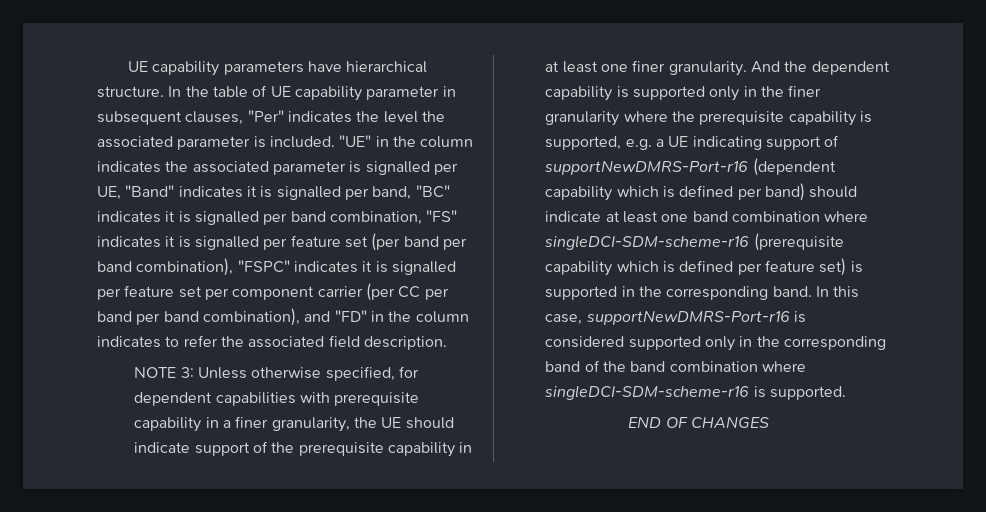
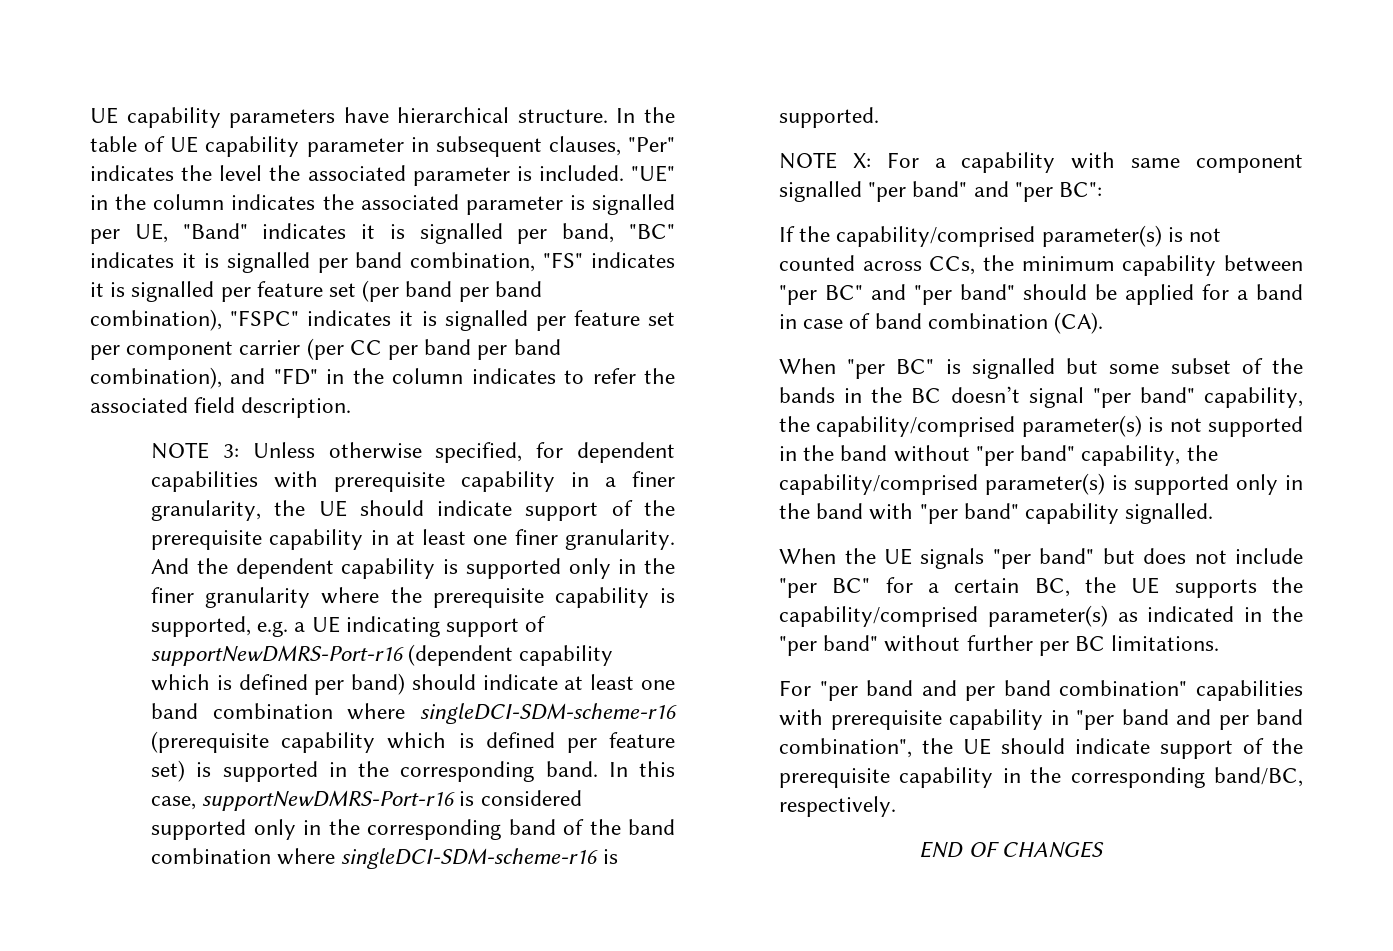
(847, 393) none -> [779,152,1303,173] [779,181,1103,202] [779,225,1222,247] [779,255,1303,276] [779,284,1303,305] [779,312,1104,334] [779,358,1303,379] [779,386,1303,408] [779,415,1303,437] [779,445,1218,466] [779,473,1303,495] [779,503,1214,524] [779,548,1303,569] [779,577,1303,598] [779,605,1303,627] [779,635,1220,656] [779,680,1303,701] [779,709,1303,730] [779,738,1303,759] [779,767,1303,788] [779,796,897,817] // NOTE X: For a capability with same component signalled "per band" and "per BC": // If the capability/comprised parameter(s) is not counted across CCs, the minimum capability between "per BC" and "per band" should be applied for a band in case of band combination (CA). // When "per BC" is signalled but some subset of the bands in the BC doesn’t signal "per band" capability, the capability/comprised parameter(s) is not supported in the band without "per band" capability, the capability/comprised parameter(s) is supported only in the band with "per band" capability signalled. // When the UE signals "per band" but does not include "per BC" for a certain BC, the UE supports the capability/comprised parameter(s) as indicated in the "per band" without further per BC limitations. // For "per band and per band combination" capabilities with prerequisite capability in "per band and per band combination", the UE should indicate support of the prerequisite capability in the corresponding band/BC, respectively.

